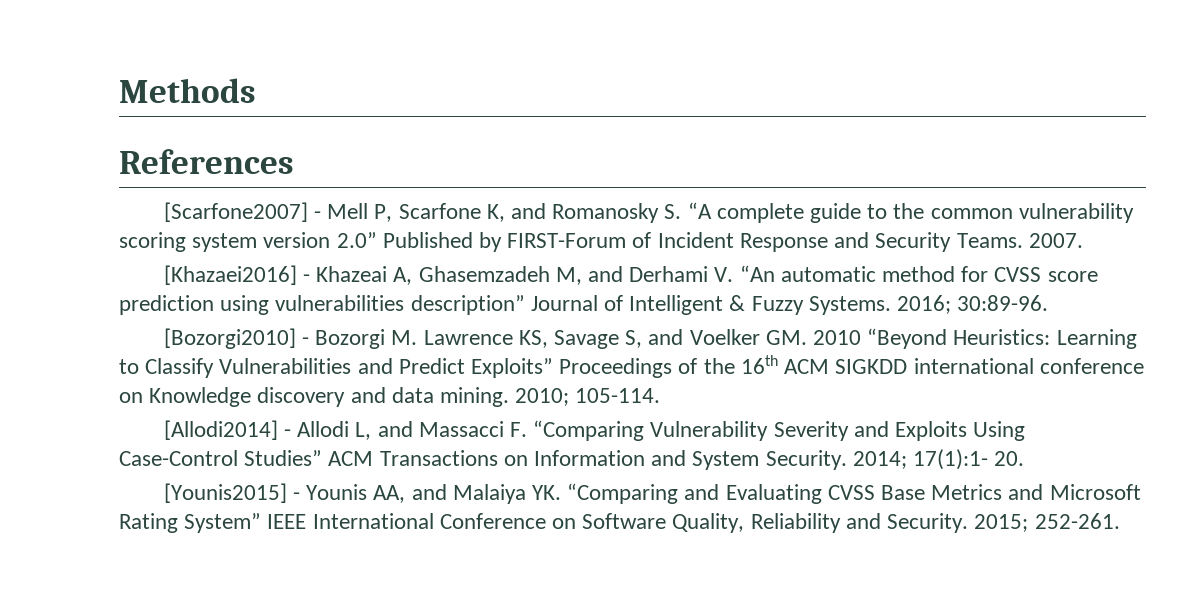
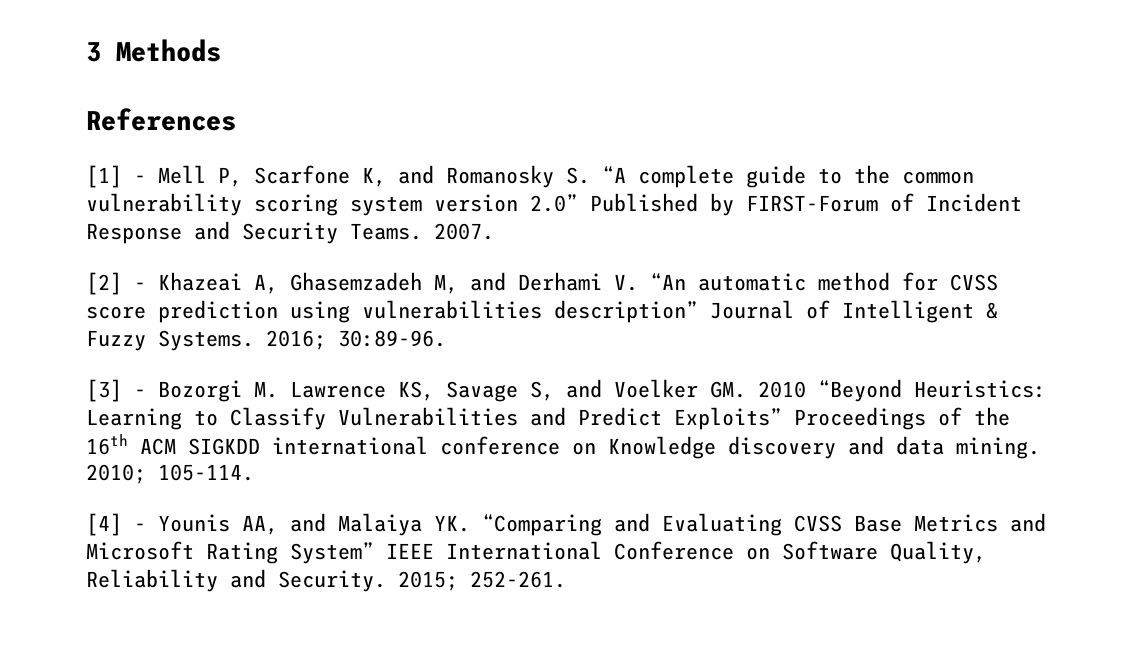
(119, 90) none -> [86,42,101,62] 3
[163,202,308,222] [Scarfone2007] -> [86,165,122,188] [1]
[163,265,297,285] [Khazaei2016] -> [86,272,122,295] [2]
[163,328,296,349] [Bozorgi2010] -> [86,379,122,402] [3]
[163,420,1026,441] [119,449,1025,470] [163,483,287,503] [Allodi2014] - Allodi L, and Massacci F. “Comparing Vulnerability Severity and Exploits Using Case-Control Studies” ACM Transactions on Information and System Security. 2014; 17(1):1- 20. // [Younis2015] -> [86,513,122,536] [4]

